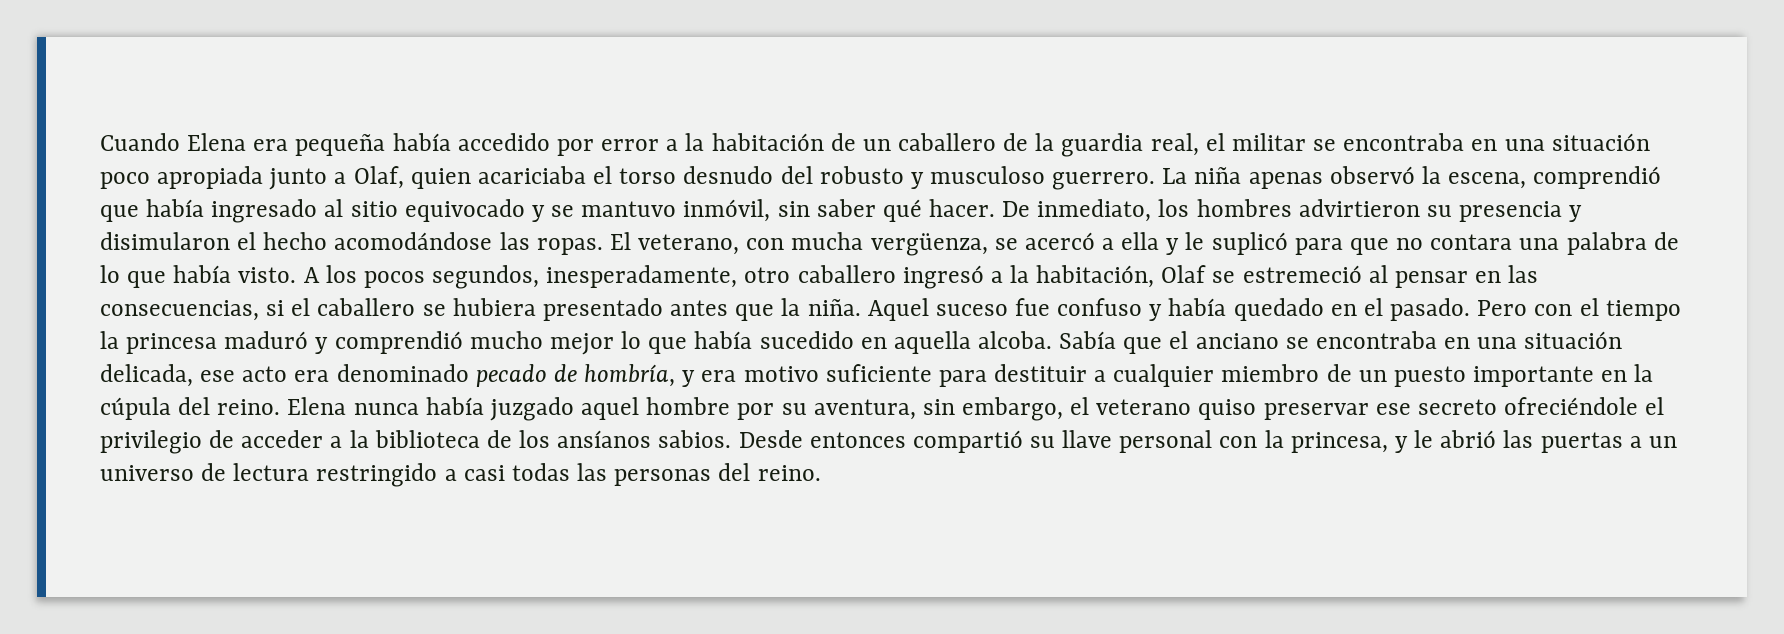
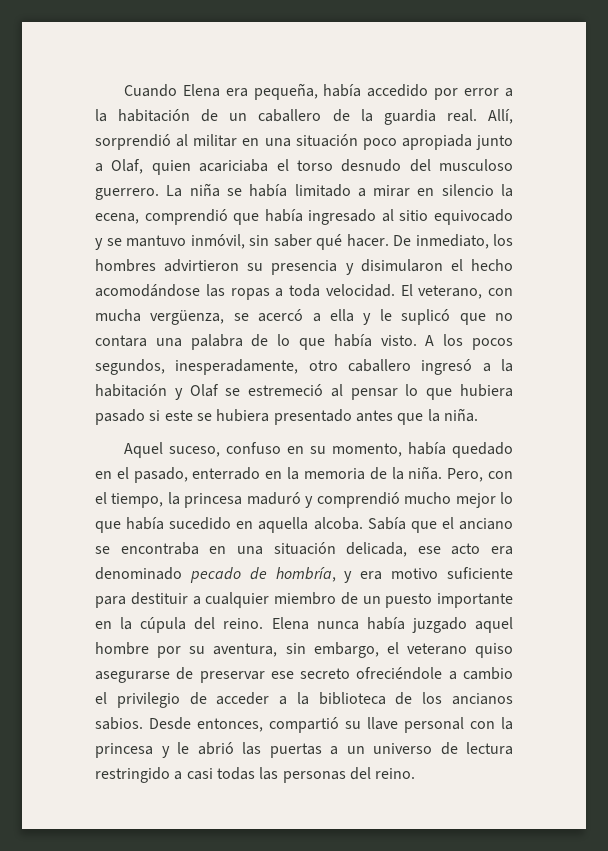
[295,134,386,156] pequeña -> [253,83,318,100] pequeña,
[1150,133,1465,156] real, el militar se encontraba -> [446,109,513,124] [95,134,238,150] real. Allí, sorprendió al militar
[819,166,924,189] robusto y -> (431, 165) none
[1248,166,1527,189] apenas observó la escena, -> [226,184,513,197] [95,213,139,224] se había limitado a mirar en silencio la ecena,
[536,238,603,255] ropas. -> [230,284,395,300] ropas a toda velocidad.
[1294,238,1343,255] para -> (451, 317) none
[1036,265,1155,288] habitación, -> [95,384,183,400] habitación y
[1475,265,1539,283] [100,298,416,321] en las consecuencias, si el caballero -> [405,384,513,400] [95,409,193,425] lo que hubiera pasado si este
[867,298,1528,321] Aquel suceso fue confuso y había quedado en el pasado. Pero -> [123,442,513,458] [95,466,484,483] // Aquel suceso, confuso en su momento, había quedado en el pasado, enterrado en la memoria de la niña. Pero,
[1605,300,1681,321] tiempo -> [111,493,164,508] tiempo,
(1257, 409) none -> [95,667,194,683] asegurarse de
(1639, 406) none -> [448,667,513,680] a cambio
[557,430,652,448] ansíanos -> [451,693,513,705] ancianos
[809,432,906,448] entonces -> [197,718,263,732] entonces,
[1290,432,1388,453] princesa, -> [95,743,153,758] princesa

